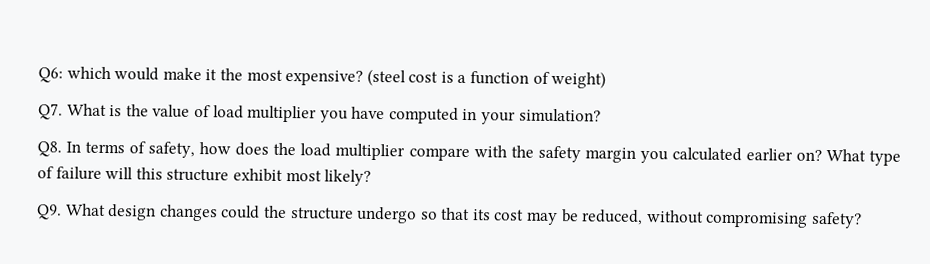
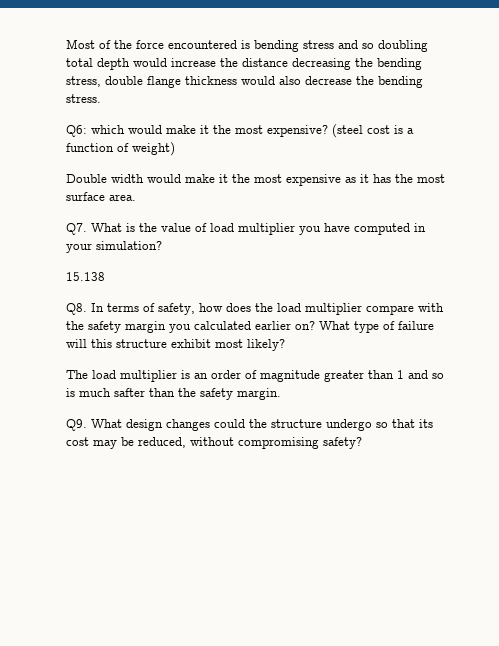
(38, 75) none -> [66,39,428,52] [66,58,422,70] [66,76,423,88] [66,94,101,103] Most of the force encountered is bending stress and so doubling total depth would increase the distance decreasing the bending stress, double flange thickness would also decrease the bending stress. //
(607, 79) none -> [66,174,445,186] [66,192,136,201] // Double width would make it the most expensive as it has the most surface area.
(601, 115) none -> [66,272,105,281] // 15.138
(372, 177) none -> [66,370,444,382] [66,388,281,400] // The load multiplier is an order of magnitude greater than 1 and so is much safter than the safety margin.

